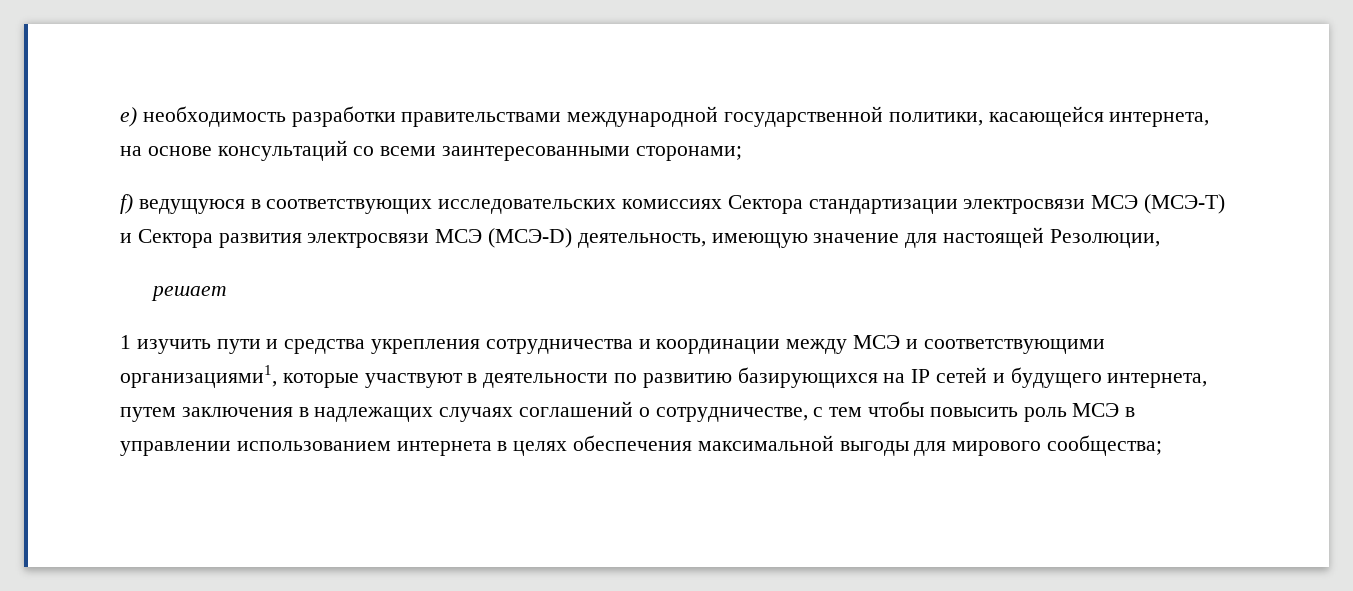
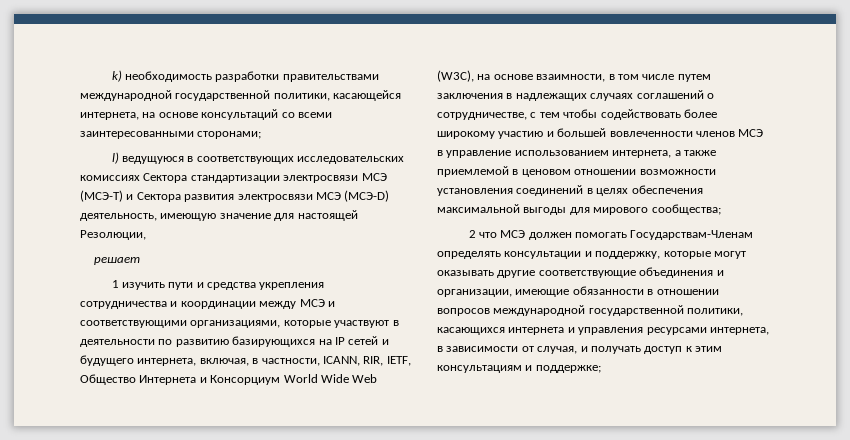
[120,107,137,127] e) -> [111,70,122,82] k)
[120,194,133,214] f) -> [111,152,119,164] l)
[120,365,277,388] организациями1, -> [190,320,281,328] организациями,
(1208, 380) none -> [199,356,411,366] [80,374,378,385] [437,70,675,82] включая, в частности, ICANN, RIR, IETF, Общество Интернета и Консорциум World Wide Web (W3C), на основе взаимности, в том числе
[929,403,1136,422] [120,441,492,456] повысить роль МСЭ в управлении использованием интернета -> [600,109,717,120] [437,128,764,139] [437,150,716,158] [437,166,716,177] [437,185,584,196] содействовать более широкому участию и большей вовлеченности членов МСЭ в управление использованием интернета, а также приемлемой в ценовом отношении возможности установления соединений
(1163, 445) none -> [468,230,754,240] [437,251,746,259] [437,267,724,278] [437,286,719,297] [437,305,744,316] [437,327,769,335] [437,346,722,354] [437,365,601,373] // 2 что МСЭ должен помогать Государствам-Членам определять консультации и поддержку, которые могут оказывать другие соответствующие объединения и организации, имеющие обязанности в отношении вопросов международной государственной политики, касающихся интернета и управления ресурсами интернета, в зависимости от случая, и получать доступ к этим консультациям и поддержке;

